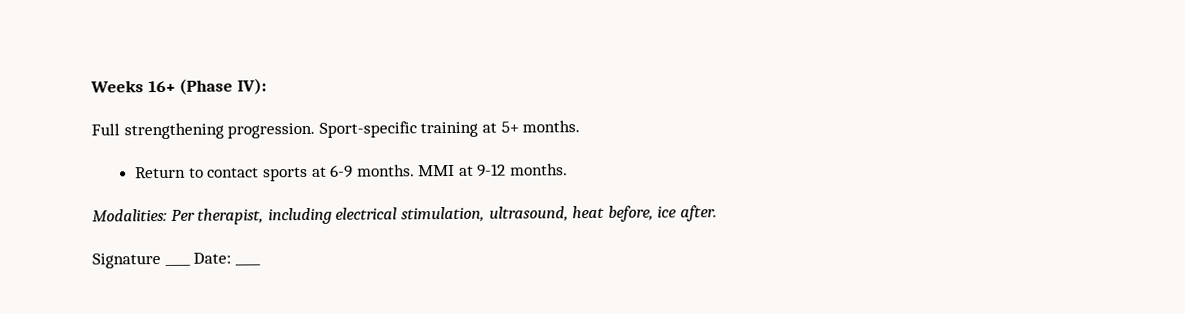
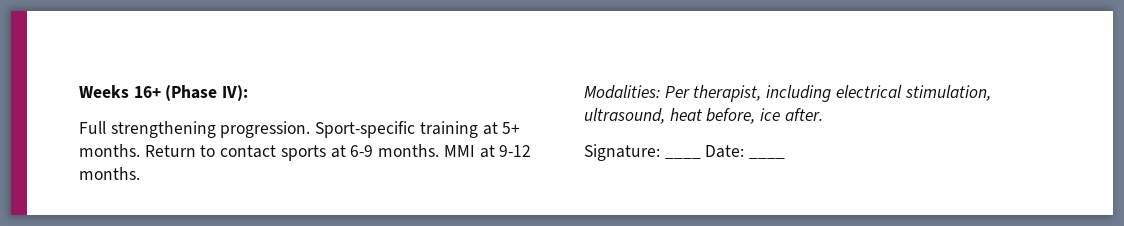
(581, 126) // -> (140, 150) none
[92,253,161,269] Signature -> [584,144,660,161] Signature:

